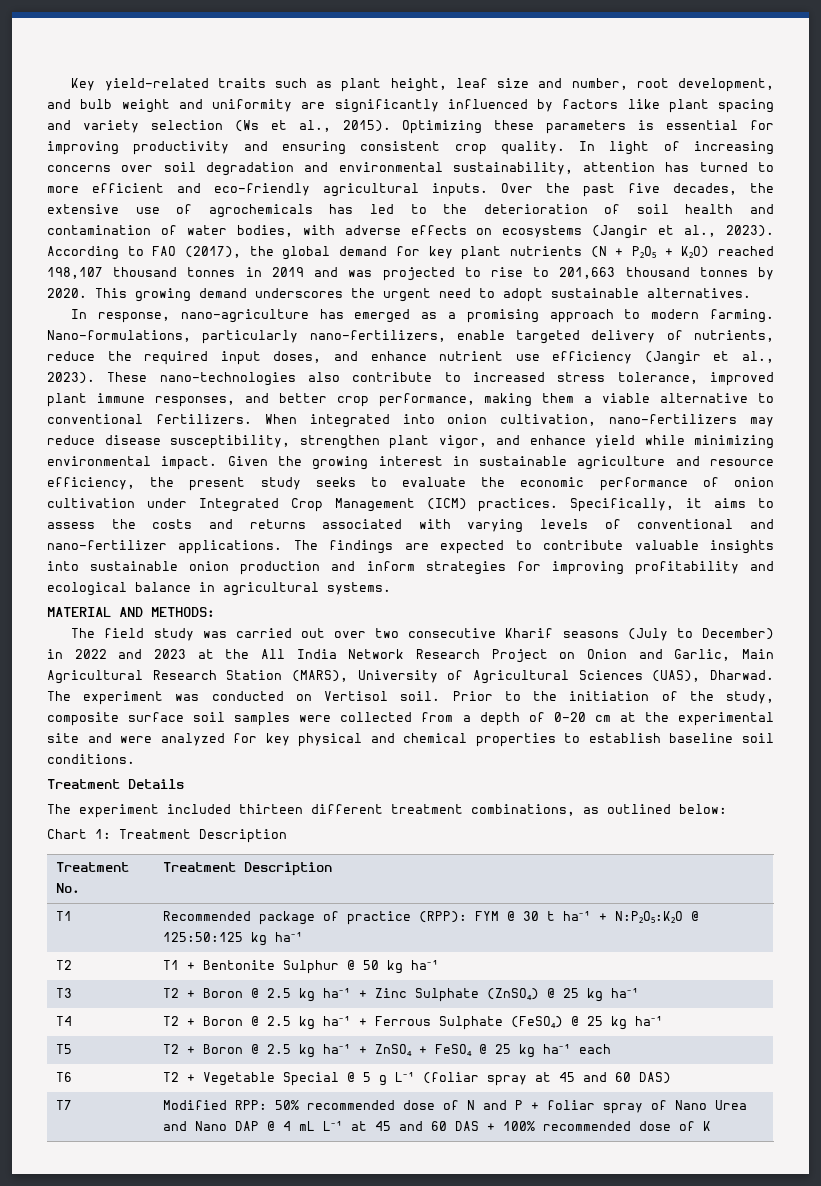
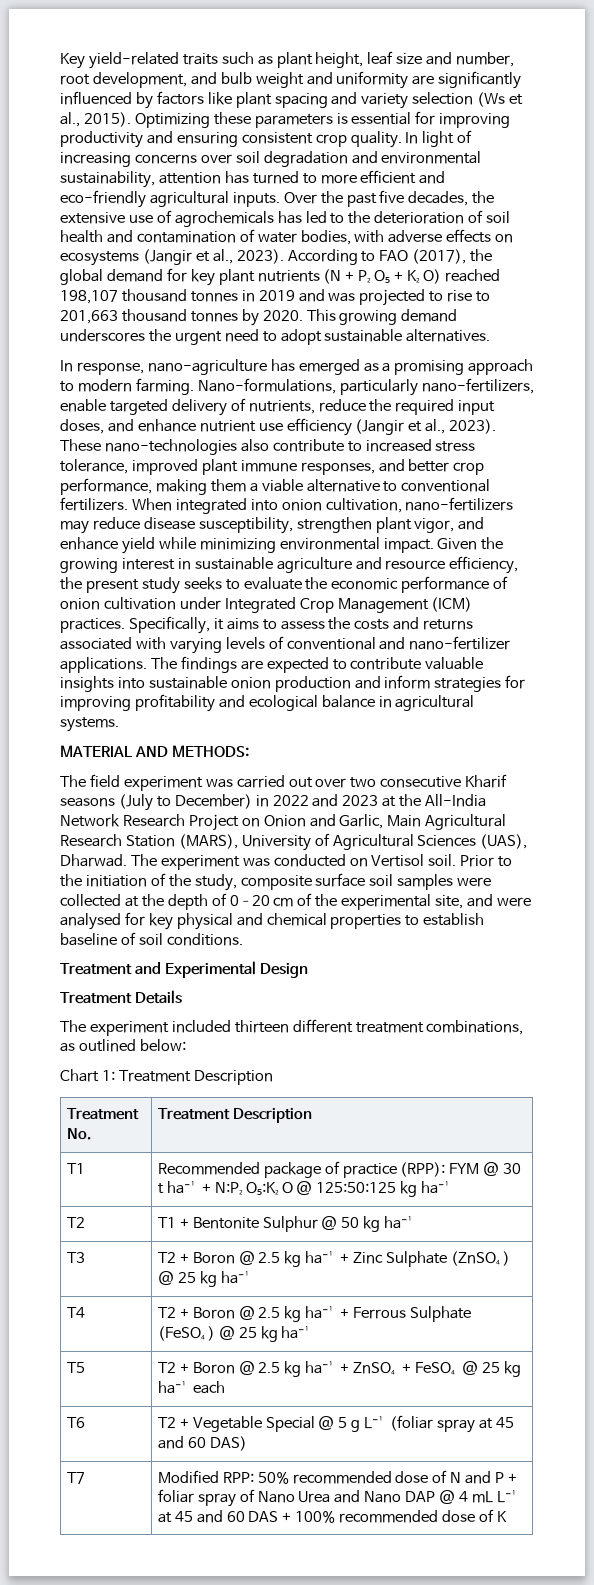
[153,628,194,641] study -> [123,776,203,791] experiment
[261,649,337,659] All India -> [425,794,487,807] All-India
[421,712,471,722] from a -> [124,894,164,907] at the
[619,712,636,722] at -> [297,893,313,906] of
[47,733,79,743] site -> [435,895,464,909] site,
[160,733,225,746] analyzed -> [60,913,121,930] analysed
(734, 738) none -> [120,932,136,945] of
(135, 759) none -> [60,961,308,978] // Treatment and Experimental Design

